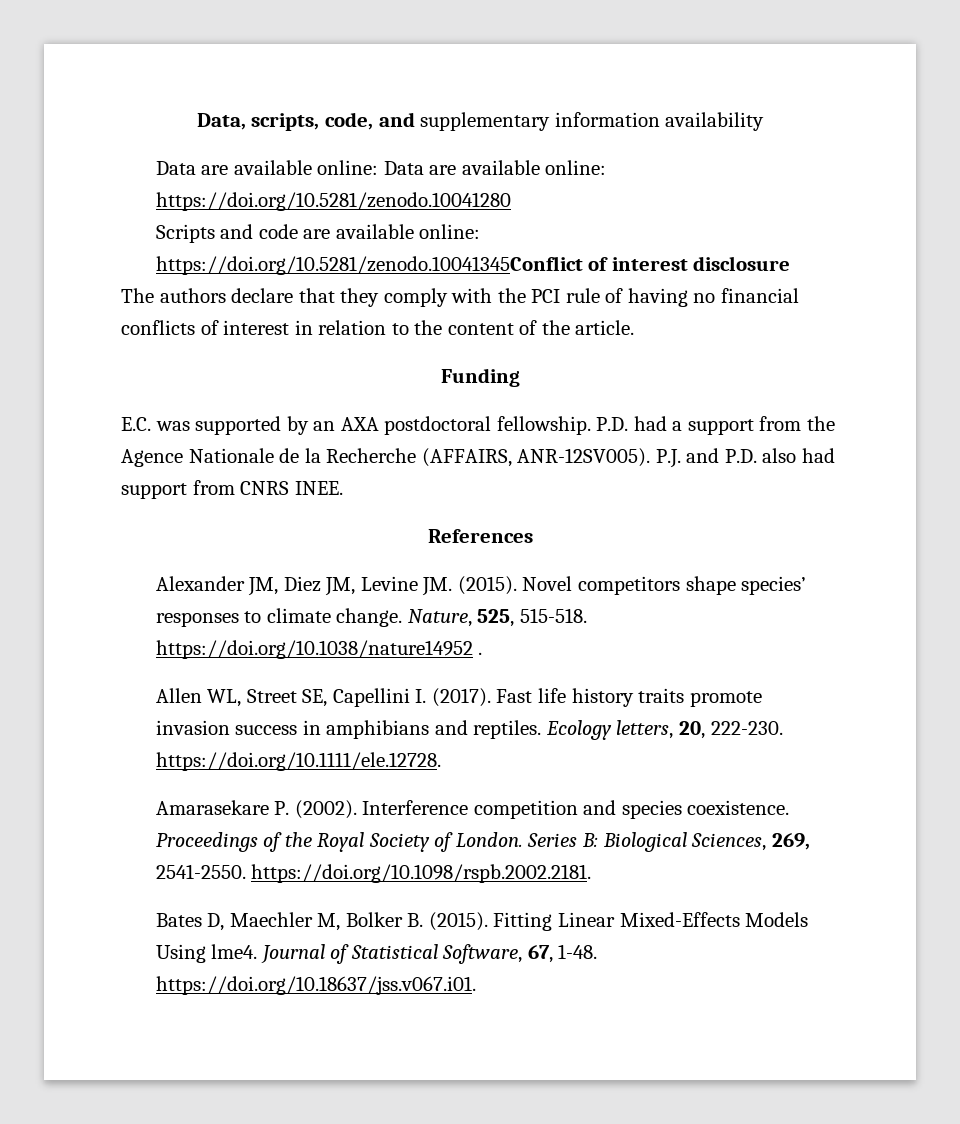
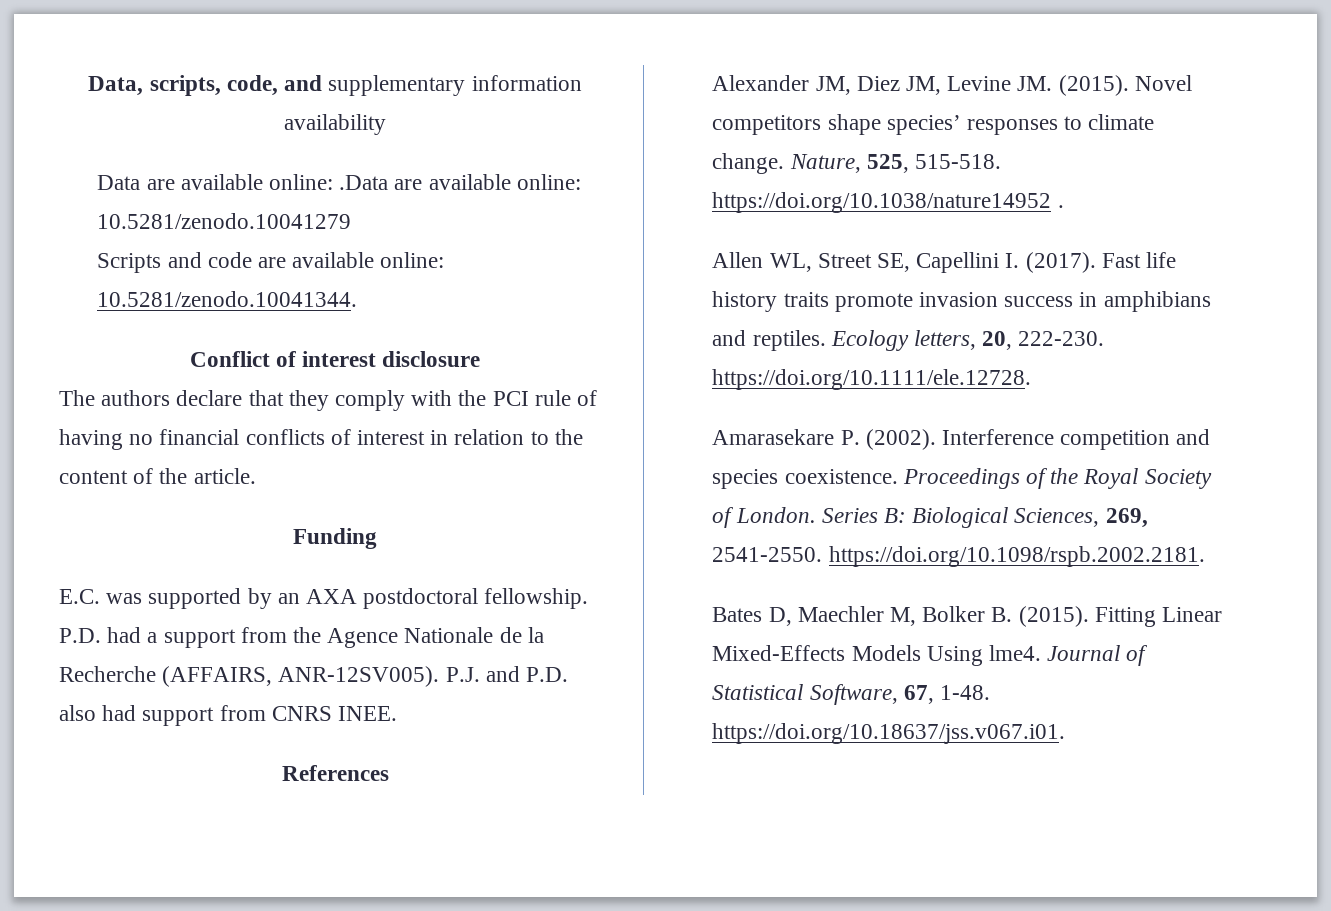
[383,160,607,175] [155,192,511,211] Data are available online: https://doi.org/10.5281/zenodo.10041280 -> [339,174,581,190] [97,213,352,229] .Data are available online: 10.5281/zenodo.10041279
[155,256,583,275] https://doi.org/10.5281/zenodo.10041345Conflict -> [97,291,358,307] [189,351,270,367] 10.5281/zenodo.10041344. // Conflict

